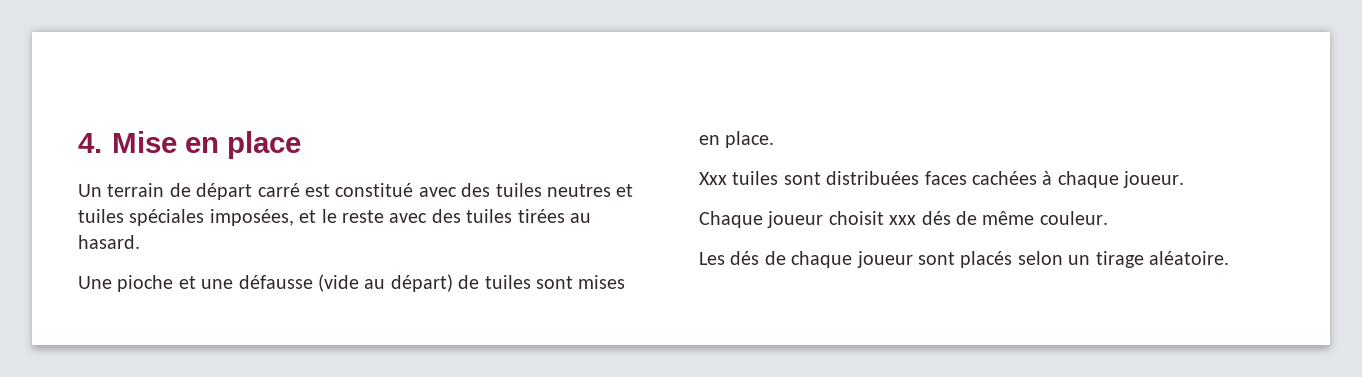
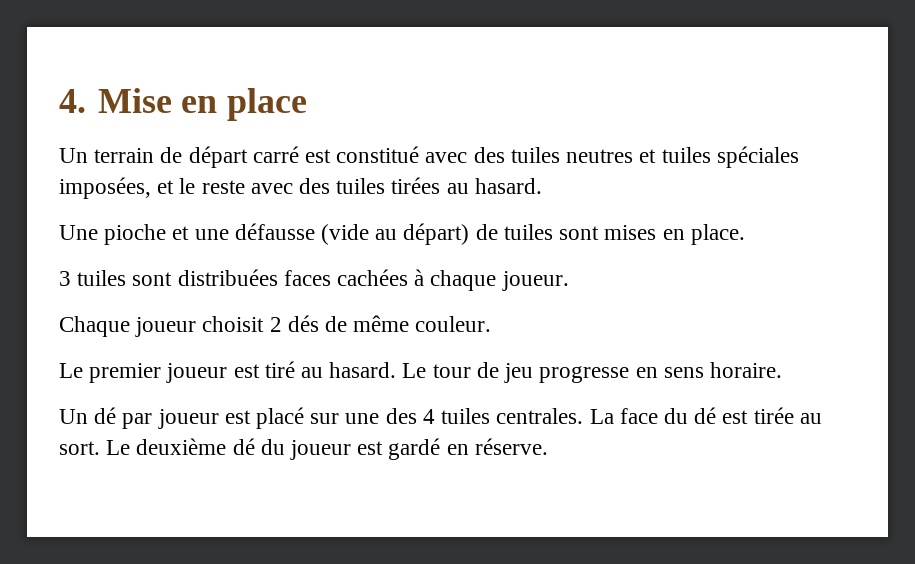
[699,172,727,185] Xxx -> [59,271,71,286] 3
[889,215,917,225] xxx -> [269,317,282,332] 2
[699,251,1229,268] Les dés de chaque joueur sont placés selon un tirage aléatoire. -> [59,361,782,383] [59,407,822,429] [59,438,548,460] Le premier joueur est tiré au hasard. Le tour de jeu progresse en sens horaire. // Un dé par joueur est placé sur une des 4 tuiles centrales. La face du dé est tirée au sort. Le deuxième dé du joueur est gardé en réserve.

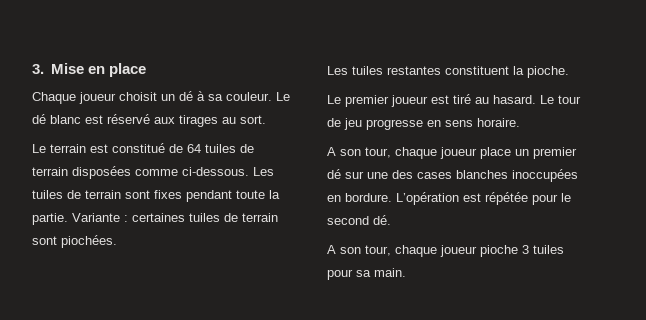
[59,89,86,113] 4. -> [32,64,44,74] 3.
[59,146,799,168] [59,177,542,199] [59,223,745,245] [59,269,569,291] [59,315,492,337] Un terrain de départ carré est constitué avec des tuiles neutres et tuiles spéciales imposées, et le reste avec des tuiles tirées au hasard. // Une pioche et une défausse (vide au départ) de tuiles sont mises en place. // 3 tuiles sont distribuées faces cachées à chaque joueur. // Chaque joueur choisit 2 dés de même couleur. -> [32,91,290,104] [32,114,266,127] [32,143,254,153] [32,166,274,179] [32,190,280,202] [32,213,278,225] [32,235,117,248] [327,66,569,78] Chaque joueur choisit un dé à sa couleur. Le dé blanc est réservé aux tirages au sort. // Le terrain est constitué de 64 tuiles de terrain disposées comme ci-dessous. Les tuiles de terrain sont fixes pendant toute la partie. Variante : certaines tuiles de terrain sont piochées. // Les tuiles restantes constituent la pioche.
[59,407,822,429] [59,438,548,460] Un dé par joueur est placé sur une des 4 tuiles centrales. La face du dé est tirée au sort. Le deuxième dé du joueur est gardé en réserve. -> [327,147,577,159] [327,169,578,182] [327,192,571,205] [327,215,391,225] [327,245,564,257] [327,268,406,280] A son tour, chaque joueur place un premier dé sur une des cases blanches inoccupées en bordure. L’opération est répétée pour le second dé. // A son tour, chaque joueur pioche 3 tuiles pour sa main.

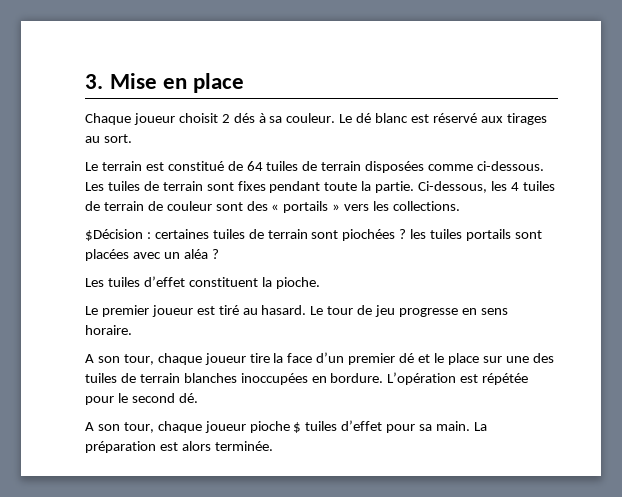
[161,91,193,101] un dé -> [221,113,255,123] 2 dés
[72,213,120,222] Variante -> [418,181,555,193] [85,201,461,213] [85,229,143,241] Ci-dessous, les 4 tuiles de terrain de couleur sont des « portails » vers les collections. // $Décision
[61,235,117,248] [327,66,441,75] piochées. // Les tuiles restantes -> [342,229,542,241] [85,249,219,261] [85,276,185,287] piochées ? les tuiles portails sont placées avec un aléa ? // Les tuiles d’effet
[480,147,577,159] [327,169,452,179] place un premier dé sur une des cases -> [249,352,554,365] [85,373,180,383] tire la face d’un premier dé et le place sur une des tuiles de terrain
[522,245,564,254] [327,268,406,280] 3 tuiles pour sa main. -> [293,420,487,433] [85,441,273,453] $ tuiles d’effet pour sa main. La préparation est alors terminée.

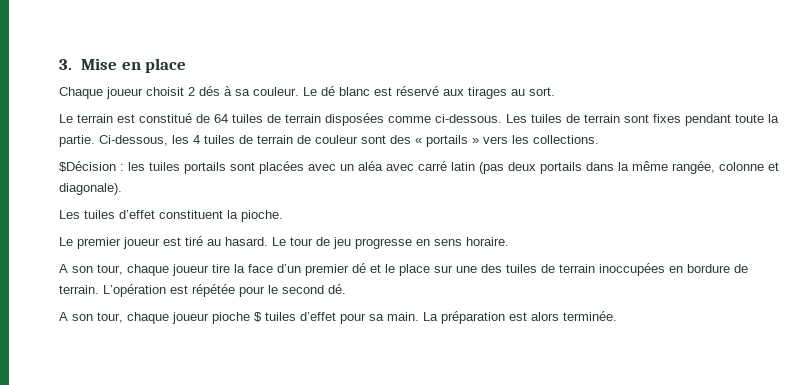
[154,229,407,241] certaines tuiles de terrain sont piochées ? -> (124, 167) none
[211,249,219,259] ? -> [386,161,779,174] [59,183,122,195] avec carré latin (pas deux portails dans la même rangée, colonne et diagonale).
[183,373,237,383] blanches -> (595, 268) none
[330,373,384,383] bordure. -> [687,264,748,273] [59,285,99,294] bordure de terrain.

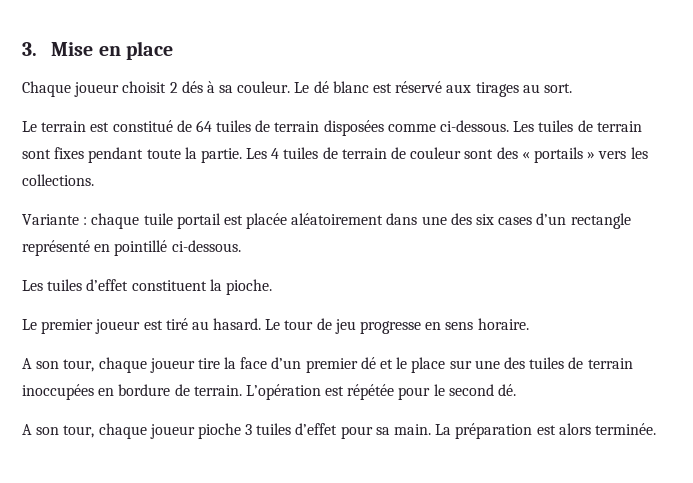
[99,135,189,146] Ci-dessous, les -> [246,148,268,159] Les
[59,161,779,174] [59,183,122,195] $Décision : les tuiles portails sont placées avec un aléa avec carré latin (pas deux portails dans la même rangée, colonne et diagonale). -> [22,213,631,229] [22,240,241,256] Variante : chaque tuile portail est placée aléatoirement dans une des six cases d’un rectangle représenté en pointillé ci-dessous.
[254,312,262,322] $ -> [245,424,253,435] 3

